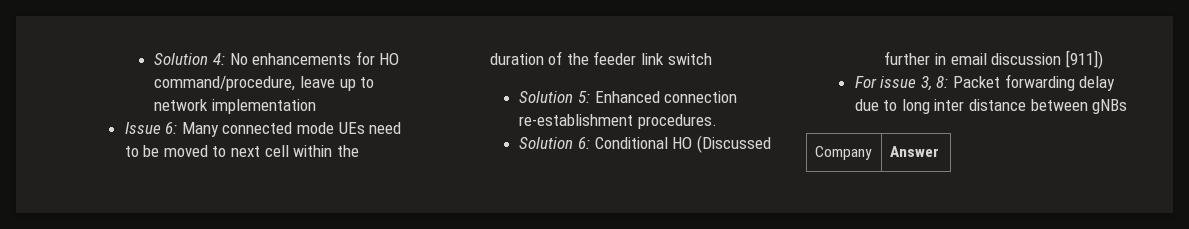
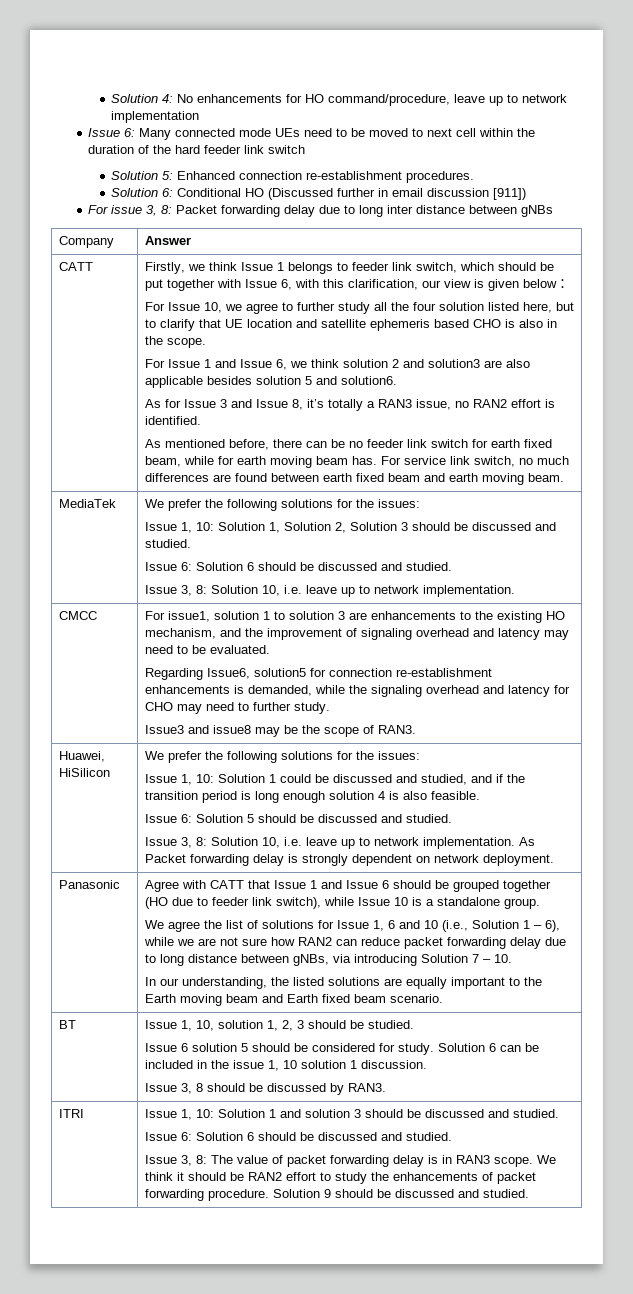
(589, 59) none -> [175,145,201,154] hard
(940, 151) none -> [58,262,93,271] [144,262,554,274] [144,279,569,291] [144,302,574,314] [144,319,557,331] [144,336,206,348] [144,359,530,370] [144,376,397,388] [144,399,555,411] [144,416,201,425] [144,439,552,450] [144,456,569,468] [144,473,564,485] [58,499,116,508] [144,499,420,511] [144,522,556,533] [144,539,191,548] [144,562,452,571] [144,585,515,597] [58,611,97,620] [144,611,565,623] [144,628,569,640] [144,645,270,654] [144,668,492,680] [144,685,570,697] [144,702,330,714] [144,725,416,737] [58,751,105,762] [58,768,110,777] [144,751,420,763] [144,774,525,785] [144,791,480,803] [144,814,452,823] [144,837,535,849] [144,854,554,866] [58,880,120,889] [144,880,551,892] [144,897,540,909] [144,920,560,932] [143,937,566,949] [144,954,512,966] [144,977,542,989] [144,994,443,1006] [58,1020,76,1029] [144,1020,414,1031] [144,1043,539,1055] [144,1060,427,1071] [144,1083,386,1095] [58,1109,84,1118] [144,1109,559,1120] [144,1132,452,1141] [144,1155,556,1167] [144,1172,536,1184] [144,1189,529,1201] // CATT | Firstly, we think Issue 1 belongs to feeder link switch, which should be put together with Issue 6, with this clarification, our view is given below： // For Issue 10, we agree to further study all the four solution listed here, but to clarify that UE location and satellite ephemeris based CHO is also in the scope. // For Issue 1 and Issue 6, we think solution 2 and solution3 are also applicable besides solution 5 and solution6. // As for Issue 3 and Issue 8, it’s totally a RAN3 issue, no RAN2 effort is identified. // As mentioned before, there can be no feeder link switch for earth fixed beam, while for earth moving beam has. For service link switch, no much differences are found between earth fixed beam and earth moving beam. // MediaTek | We prefer the following solutions for the issues: // Issue 1, 10: Solution 1, Solution 2, Solution 3 should be discussed and studied. // Issue 6: Solution 6 should be discussed and studied. // Issue 3, 8: Solution 10, i.e. leave up to network implementation. // CMCC | For issue1, solution 1 to solution 3 are enhancements to the existing HO mechanism, and the improvement of signaling overhead and latency may need to be evaluated. // Regarding Issue6, solution5 for connection re-establishment enhancements is demanded, while the signaling overhead and latency for CHO may need to further study. // Issue3 and issue8 may be the scope of RAN3. // Huawei, HiSilicon | We prefer the following solutions for the issues: // Issue 1, 10: Solution 1 could be discussed and studied, and if the transition period is long enough solution 4 is also feasible. // Issue 6: Solution 5 should be discussed and studied. // Issue 3, 8: Solution 10, i.e. leave up to network implementation. As Packet forwarding delay is strongly dependent on network deployment. // Panasonic | Agree with CATT that Issue 1 and Issue 6 should be grouped together (HO due to feeder link switch), while Issue 10 is a standalone group. // We agree the list of solutions for Issue 1, 6 and 10 (i.e., Solution 1 – 6), while we are not sure how RAN2 can reduce packet forwarding delay due to long distance between gNBs, via introducing Solution 7 – 10. // In our understanding, the listed solutions are equally important to the Earth moving beam and Earth fixed beam scenario. // BT | Issue 1, 10, solution 1, 2, 3 should be studied. // Issue 6 solution 5 should be considered for study. Solution 6 can be included in the issue 1, 10 solution 1 discussion. // Issue 3, 8 should be discussed by RAN3. // ITRI | Issue 1, 10: Solution 1 and solution 3 should be discussed and studied. // Issue 6: Solution 6 should be discussed and studied. // Issue 3, 8: The value of packet forwarding delay is in RAN3 scope. We think it should be RAN2 effort to study the enhancements of packet forwarding procedure. Solution 9 should be discussed and studied.

